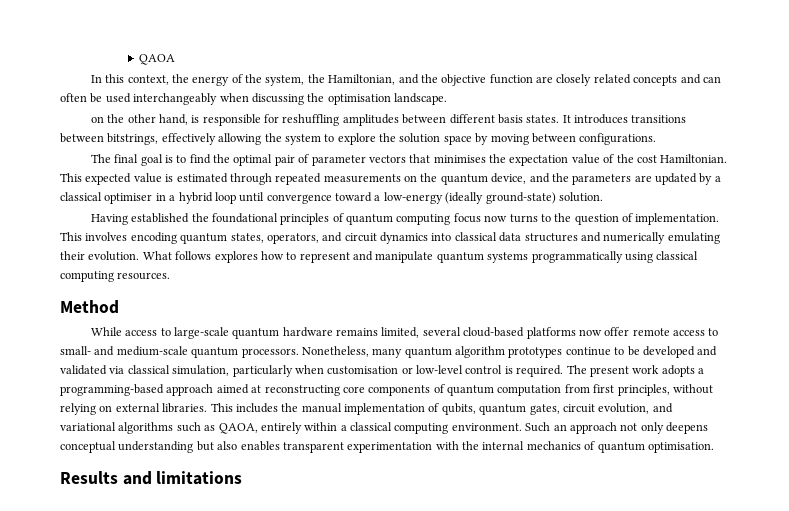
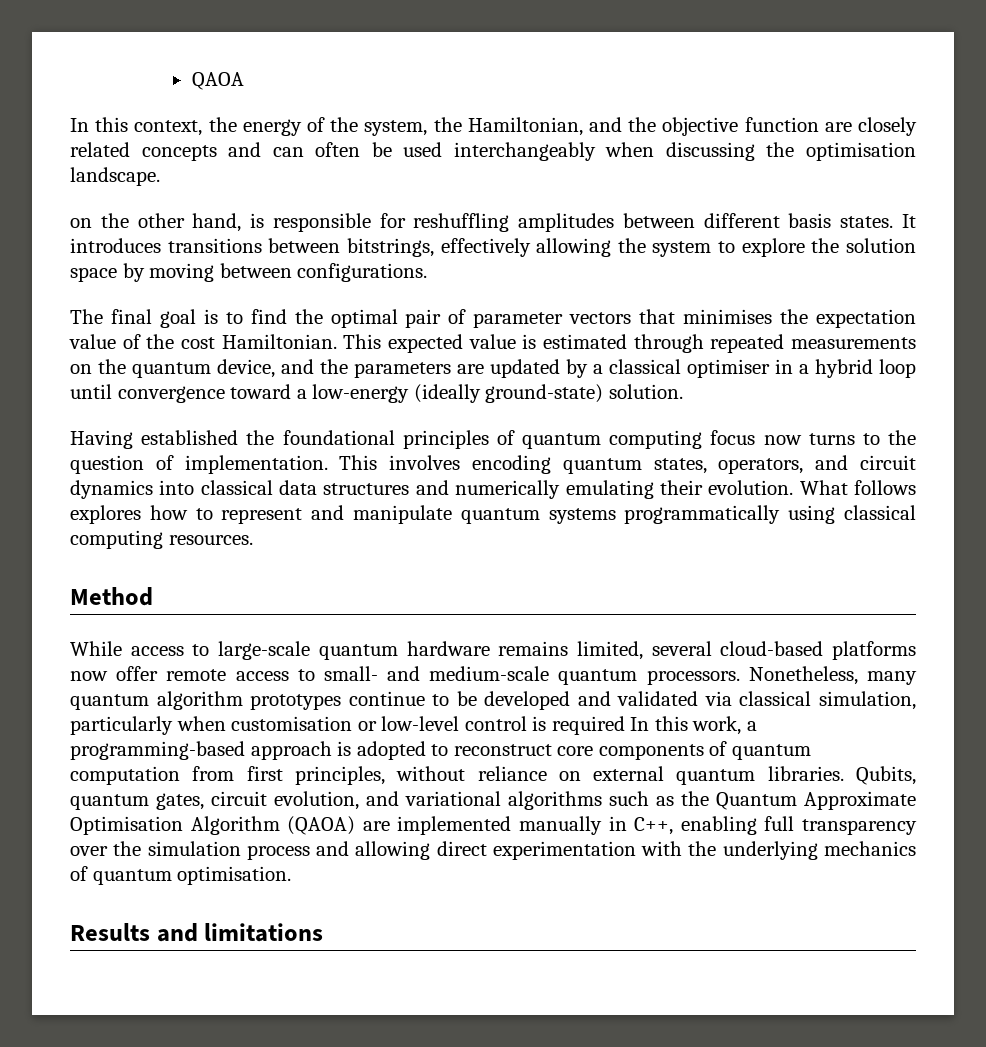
[516,365,704,377] [60,384,340,396] required. The present work adopts a programming-based approach aimed at reconstructing -> [551,716,757,735] [70,741,552,760] required In this work, a programming-based approach is adopted to reconstruct
[60,403,96,415] relying -> [477,766,547,781] reliance
[162,403,476,415] libraries. This includes the manual implementation of qubits, -> [676,766,916,785] quantum libraries. Qubits,
[218,422,708,434] [60,441,344,453] QAOA, entirely within a classical computing environment. Such an approach not only deepens conceptual understanding but also enables transparent -> [681,791,916,810] [70,816,918,835] [70,841,487,860] the Quantum Approximate Optimisation Algorithm (QAOA) are implemented manually in C++, enabling full transparency over the simulation process and allowing direct
[482,441,525,450] internal -> [722,841,818,860] underlying

